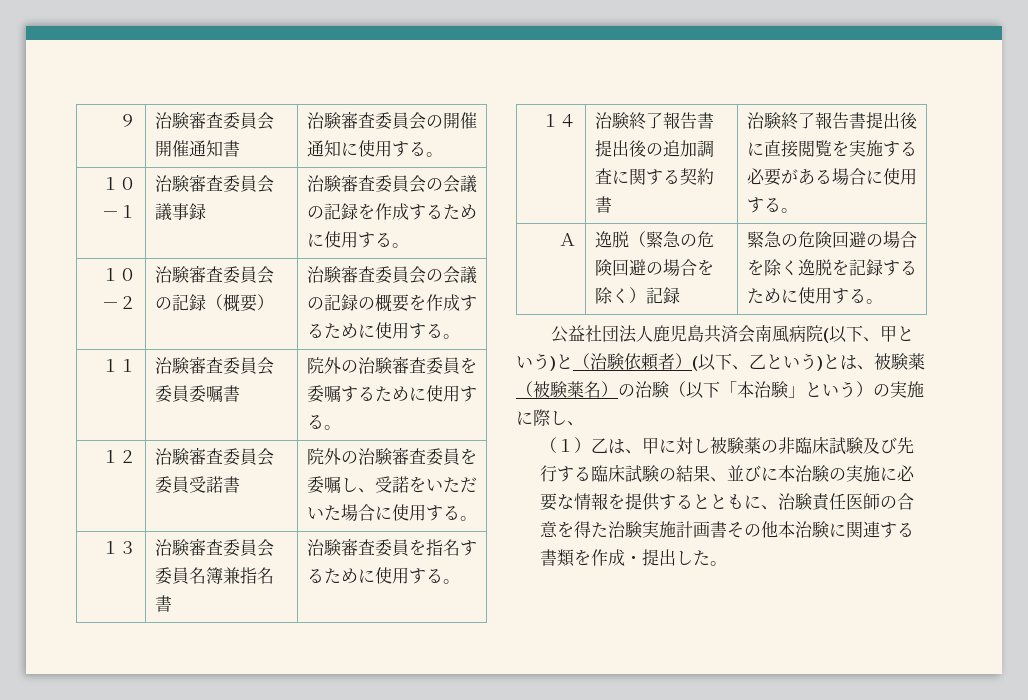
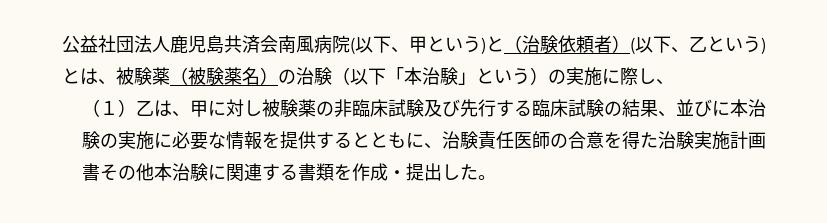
[119,114,137,127] [154,111,274,130] [154,140,240,157] [306,111,477,130] [306,140,443,157] [102,177,137,190] [102,205,137,218] [154,174,274,193] [154,203,206,221] [306,174,477,193] [306,203,477,220] [306,231,409,248] [102,268,137,281] [102,296,137,309] [154,265,274,284] [154,294,274,312] [306,265,477,284] [306,294,477,312] [306,322,460,339] [102,359,137,372] [154,356,274,375] [154,385,240,403] [306,356,477,375] [306,385,477,403] [306,414,341,430] [102,450,137,463] [154,447,274,466] [154,476,240,494] [306,447,477,466] [306,476,477,494] [306,504,477,521] [102,541,137,554] [154,538,274,557] [154,567,274,585] [154,595,172,612] [306,538,477,557] [306,567,460,584] [542,114,577,127] [594,112,714,130] [594,140,714,157] [594,168,714,185] [594,196,612,213] [746,112,918,130] [746,140,917,158] [746,168,917,186] [746,197,798,213] [559,233,577,246] [594,231,714,248] [594,259,714,276] [594,287,680,304] [746,231,917,248] [746,259,917,276] [746,287,883,304] ９ | 治験審査委員会開催通知書 | 治験審査委員会の開催通知に使用する。 // １０－１ | 治験審査委員会議事録 | 治験審査委員会の会議の記録を作成するために使用する。 // １０－２ | 治験審査委員会の記録（概要） | 治験審査委員会の会議の記録の概要を作成するために使用する。 // １１ | 治験審査委員会委員委嘱書 | 院外の治験審査委員を委嘱するために使用する。 // １２ | 治験審査委員会委員受諾書 | 院外の治験審査委員を委嘱し、受諾をいただいた場合に使用する。 // １３ | 治験審査委員会委員名簿兼指名書 | 治験審査委員を指名するために使用する。 // １４ | 治験終了報告書提出後の追加調査に関する契約書 | 治験終了報告書提出後に直接閲覧を実施する必要がある場合に使用する。 // Ａ | 逸脱（緊急の危険回避の場合を除く）記録 | 緊急の危険回避の場合を除く逸脱を記録するために使用する。 // -> (62, 44) none

